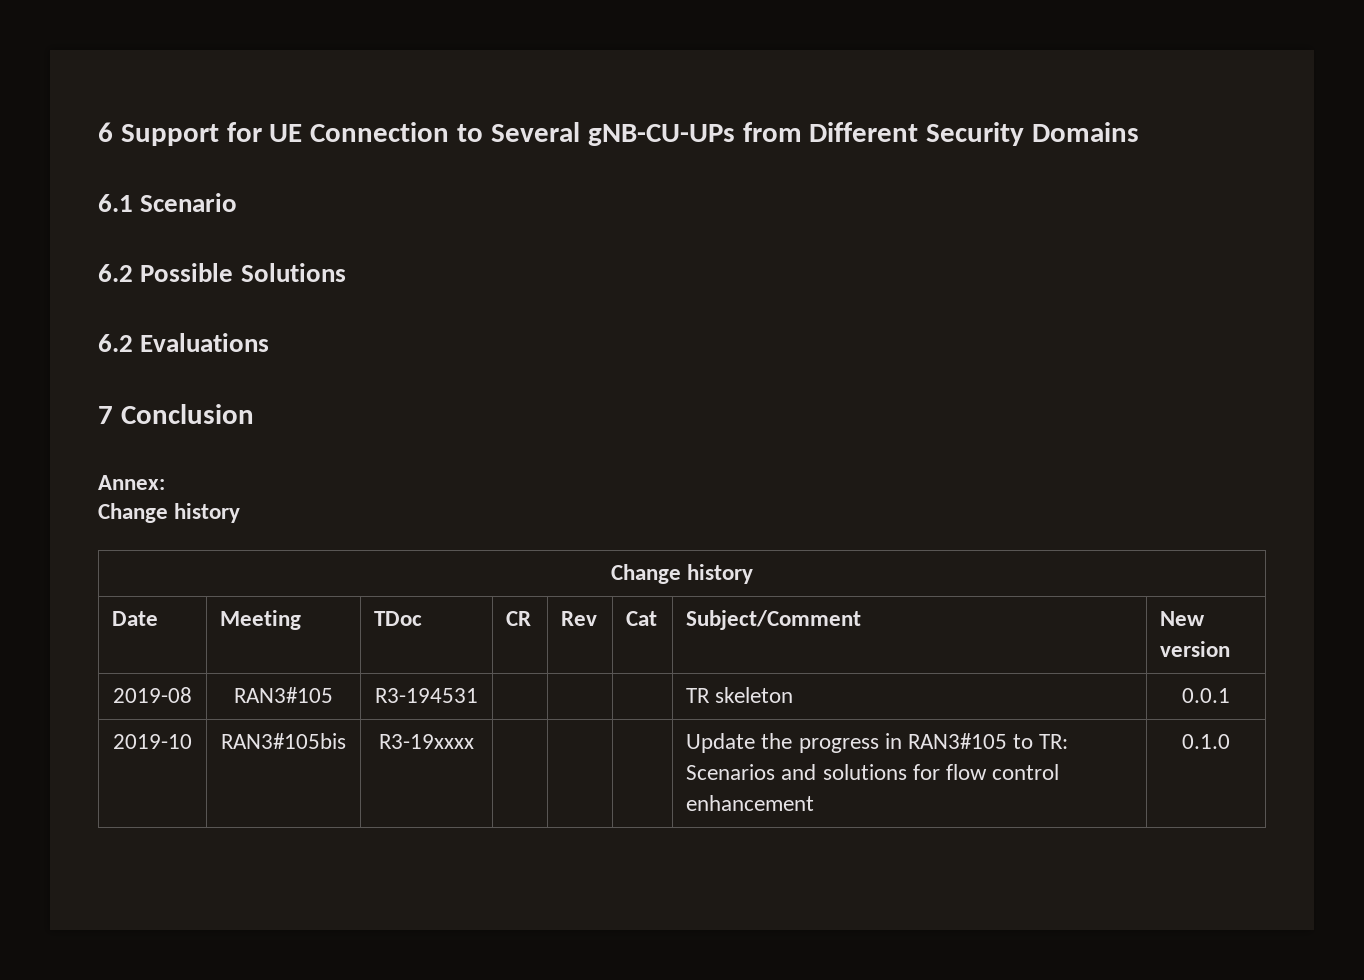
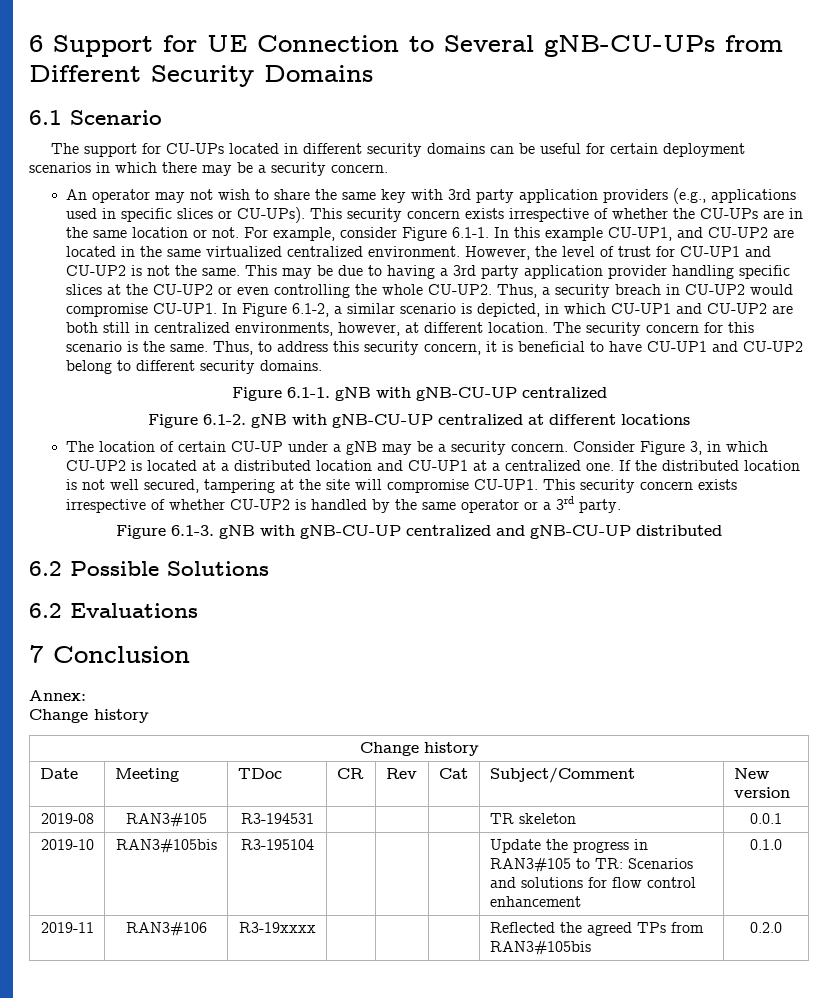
(238, 202) none -> [51,143,746,157] [29,162,388,176] [66,188,797,204] [66,207,804,223] [66,227,795,241] [66,246,772,260] [66,265,791,279] [66,284,794,298] [66,303,794,317] [66,322,755,336] [66,341,804,355] [66,360,323,374] [231,387,607,401] [148,414,690,428] [66,441,769,455] [66,460,801,471] [66,479,738,493] [66,496,622,513] [116,525,722,539] // The support for CU-UPs located in different security domains can be useful for certain deployment scenarios in which there may be a security concern. // An operator may not wish to share the same key with 3rd party application providers (e.g., applications used in specific slices or CU-UPs). This security concern exists irrespective of whether the CU-UPs are in the same location or not. For example, consider Figure 6.1-1. In this example CU-UP1, and CU-UP2 are located in the same virtualized centralized environment. However, the level of trust for CU-UP1 and CU-UP2 is not the same. This may be due to having a 3rd party application provider handling specific slices at the CU-UP2 or even controlling the whole CU-UP2. Thus, a security breach in CU-UP2 would compromise CU-UP1. In Figure 6.1-2, a similar scenario is depicted, in which CU-UP1 and CU-UP2 are both still in centralized environments, however, at different location. The security concern for this scenario is the same. Thus, to address this security concern, it is beneficial to have CU-UP1 and CU-UP2 belong to different security domains. // Figure 6.1-1. gNB with gNB-CU-UP centralized // Figure 6.1-2. gNB with gNB-CU-UP centralized at different locations // The location of certain CU-UP under a gNB may be a security concern. Consider Figure 3, in which CU-UP2 is located at a distributed location and CU-UP1 at a centralized one. If the distributed location is not well secured, tampering at the site will compromise CU-UP1. This security concern exists irrespective of whether CU-UP2 is handled by the same operator or a 3rd party. // Figure 6.1-3. gNB with gNB-CU-UP centralized and gNB-CU-UP distributed
[379,734,474,749] R3-19xxxx -> [240,839,314,850] R3-195104
(1230, 741) none -> [40,922,94,933] [125,922,207,936] [238,922,316,933] [489,922,704,936] [489,941,591,955] [750,922,782,933] // 2019-11 | RAN3#106 | R3-19xxxx | | | | Reflected the agreed TPs from RAN3#105bis | 0.2.0

